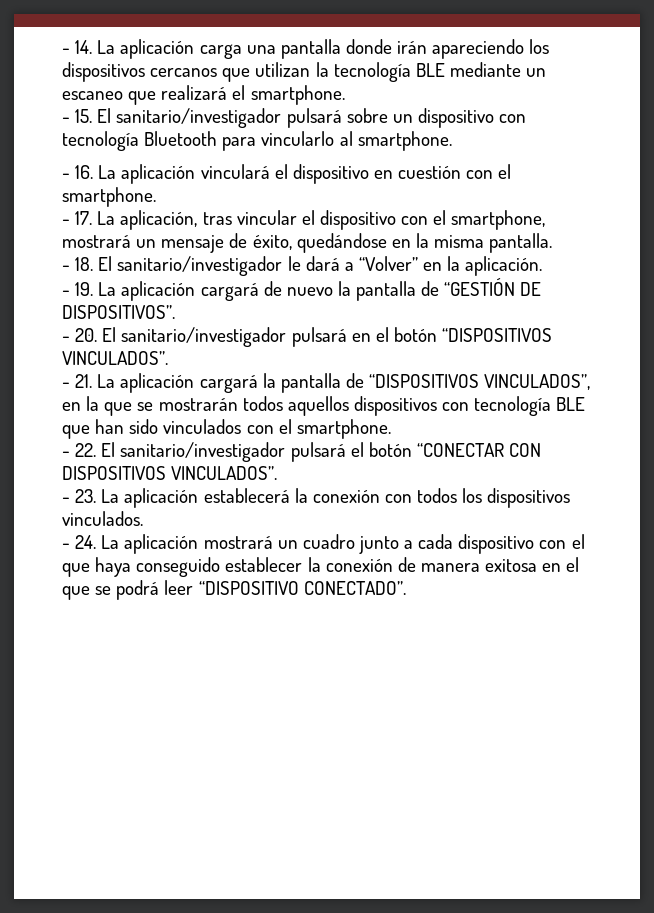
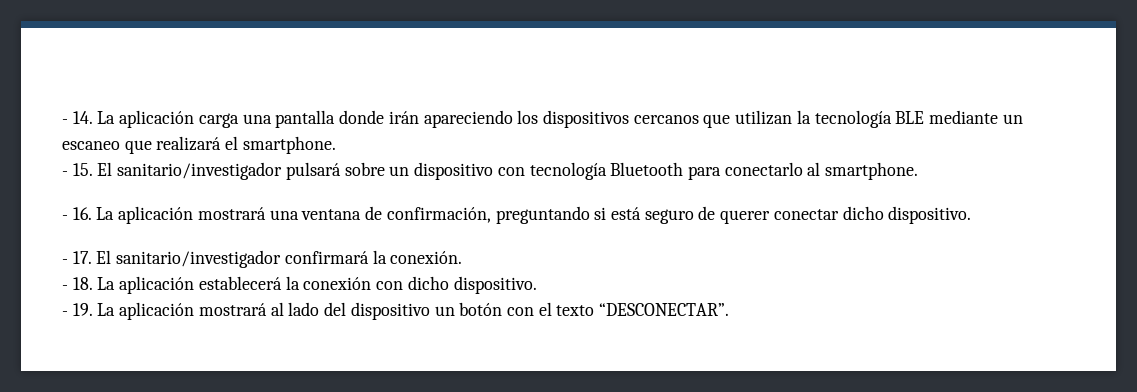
[261,131,335,146] vincularlo -> [724,162,803,176] conectarlo
[200,164,512,184] [62,187,156,207] [62,210,546,230] [62,233,553,253] [62,256,543,276] [62,278,542,301] [62,305,175,319] [62,327,553,347] [62,351,168,365] [62,373,591,393] [62,396,586,416] [62,419,391,439] [62,442,542,462] [62,466,278,480] [62,489,97,503] vinculará el dispositivo en cuestión con el smartphone. // - 17. La aplicación, tras vincular el dispositivo con el smartphone, mostrará un mensaje de éxito, quedándose en la misma pantalla. // - 18. El sanitario/investigador le dará a “Volver” en la aplicación. // - 19. La aplicación cargará de nuevo la pantalla de “GESTIÓN DE DISPOSITIVOS”. // - 20. El sanitario/investigador pulsará en el botón “DISPOSITIVOS VINCULADOS”. // - 21. La aplicación cargará la pantalla de “DISPOSITIVOS VINCULADOS”, en la que se mostrarán todos aquellos dispositivos con tecnología BLE que han sido vinculados con el smartphone. // - 22. El sanitario/investigador pulsará el botón “CONECTAR CON DISPOSITIVOS VINCULADOS”. // - 23. -> [197,206,972,224] [62,250,463,268] [62,277,93,290] mostrará una ventana de confirmación, preguntando si está seguro de querer conectar dicho dispositivo. // - 17. El sanitario/investigador confirmará la conexión. // - 18.
[417,488,571,508] [62,511,143,526] [62,534,585,554] [62,557,580,577] [62,580,406,600] todos los dispositivos vinculados. // - 24. La aplicación mostrará un cuadro junto a cada dispositivo con el que haya conseguido establecer la conexión de manera exitosa en el que se podrá leer “DISPOSITIVO CONECTADO”. -> [407,276,537,294] [62,302,730,320] dicho dispositivo. // - 19. La aplicación mostrará al lado del dispositivo un botón con el texto “DESCONECTAR”.

